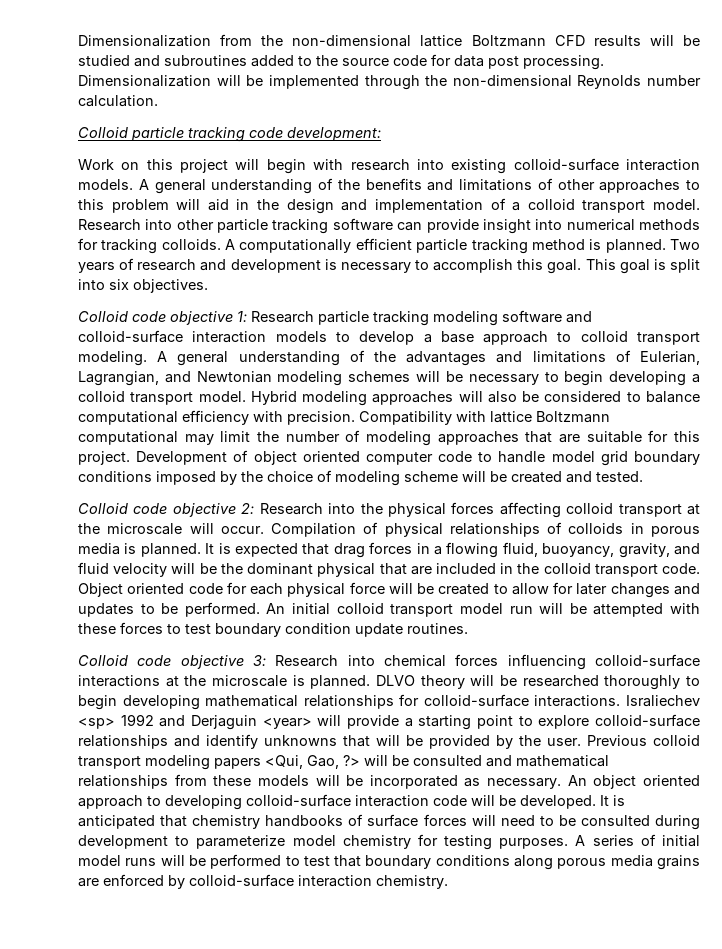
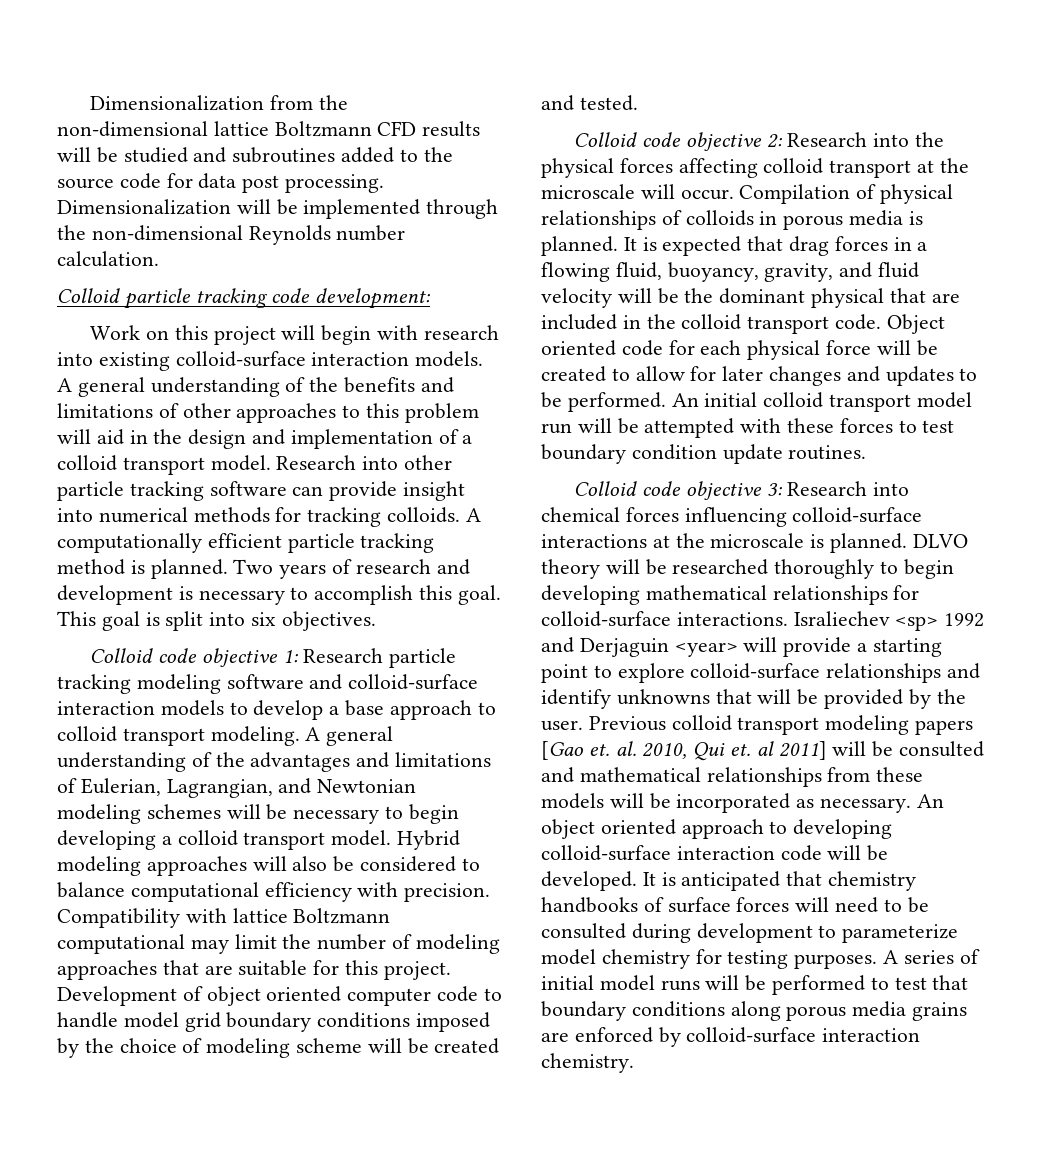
[265,755,360,769] <Qui, Gao, ?> -> [541,741,827,761] [Gao et. al. 2010, Qui et. al 2011]

